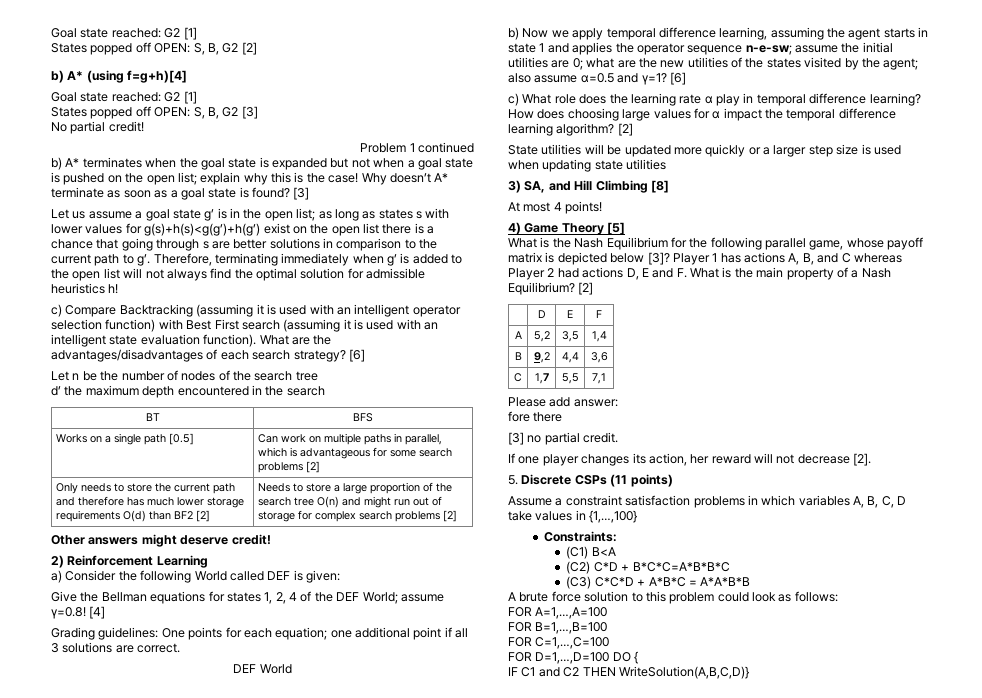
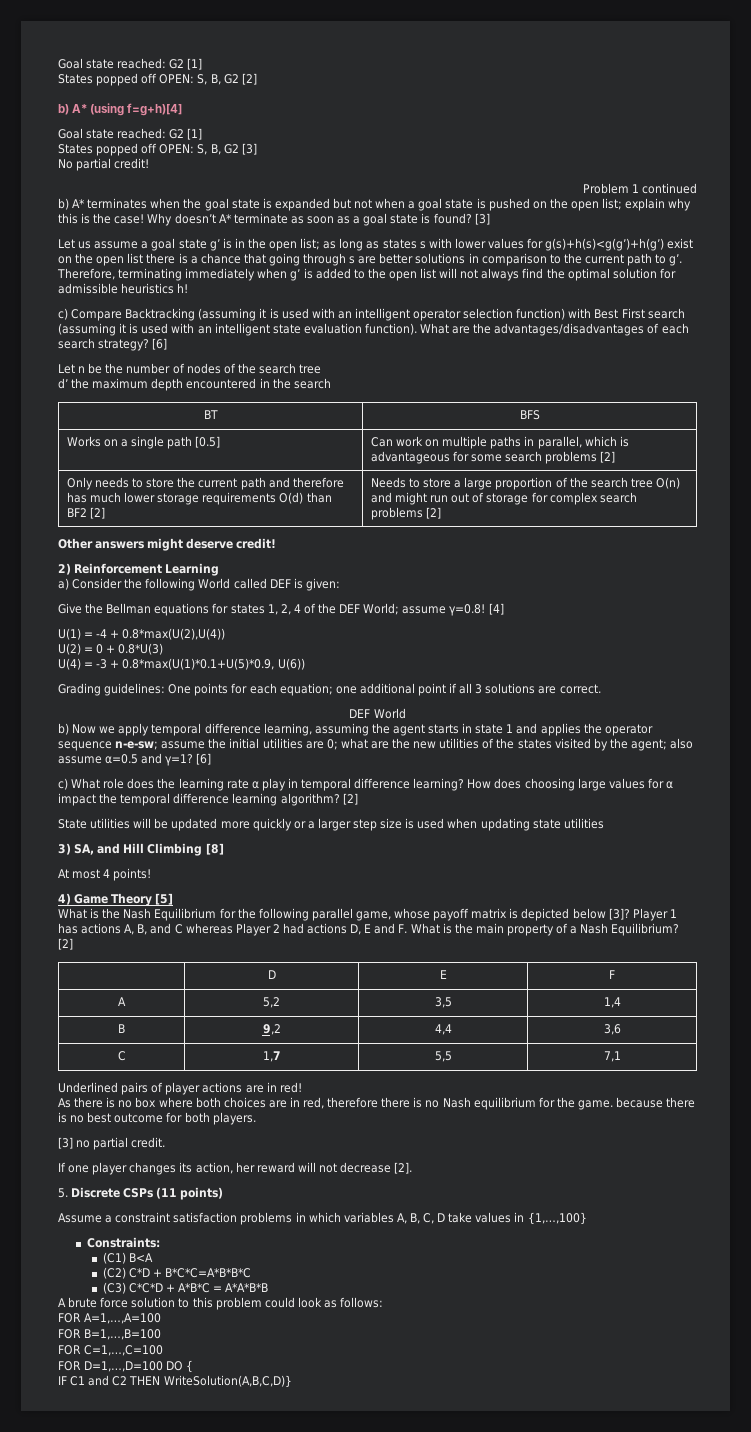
(106, 612) none -> [58,628,226,640] [58,643,164,655] [58,658,305,670] // U(1) = -4 + 0.8*max(U(2),U(4)) // U(2) = 0 + 0.8*U(3) // U(4) = -3 + 0.8*max(U(1)*0.1+U(5)*0.9, U(6))
[508,397,618,407] [508,411,563,422] Please add answer: // fore there -> [58,1082,302,1095] [58,1097,696,1110] [58,1112,256,1125] Underlined pairs of player actions are in red! // As there is no box where both choices are in red, therefore there is no Nash equilibrium for the game. because there is no best outcome for both players.

